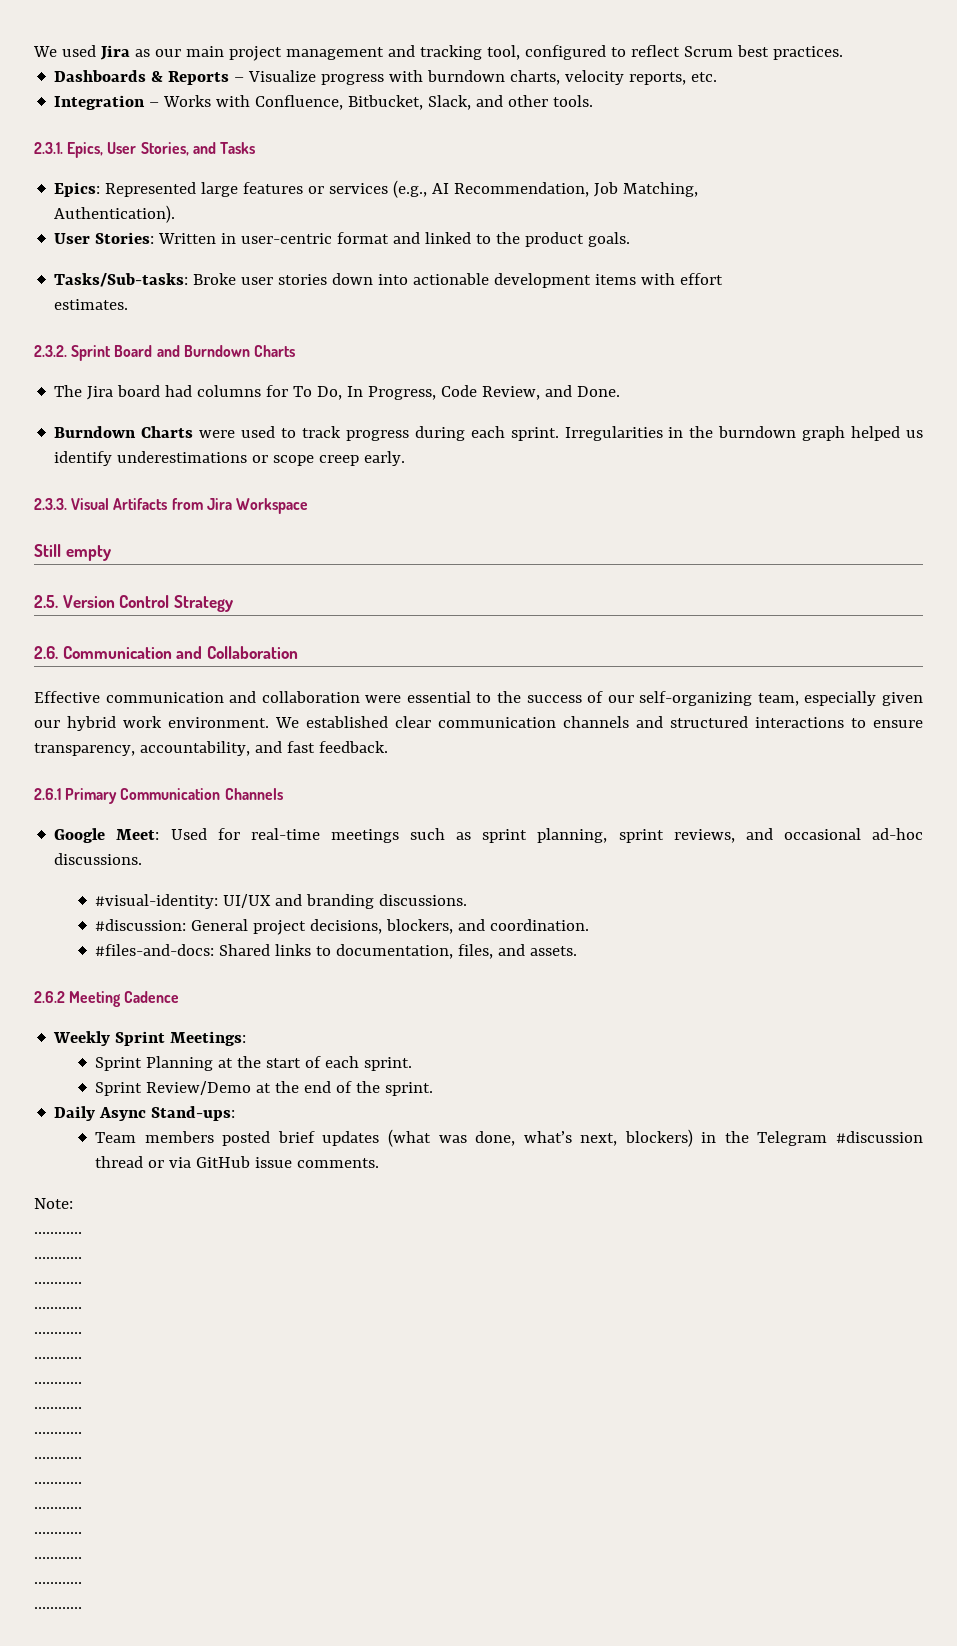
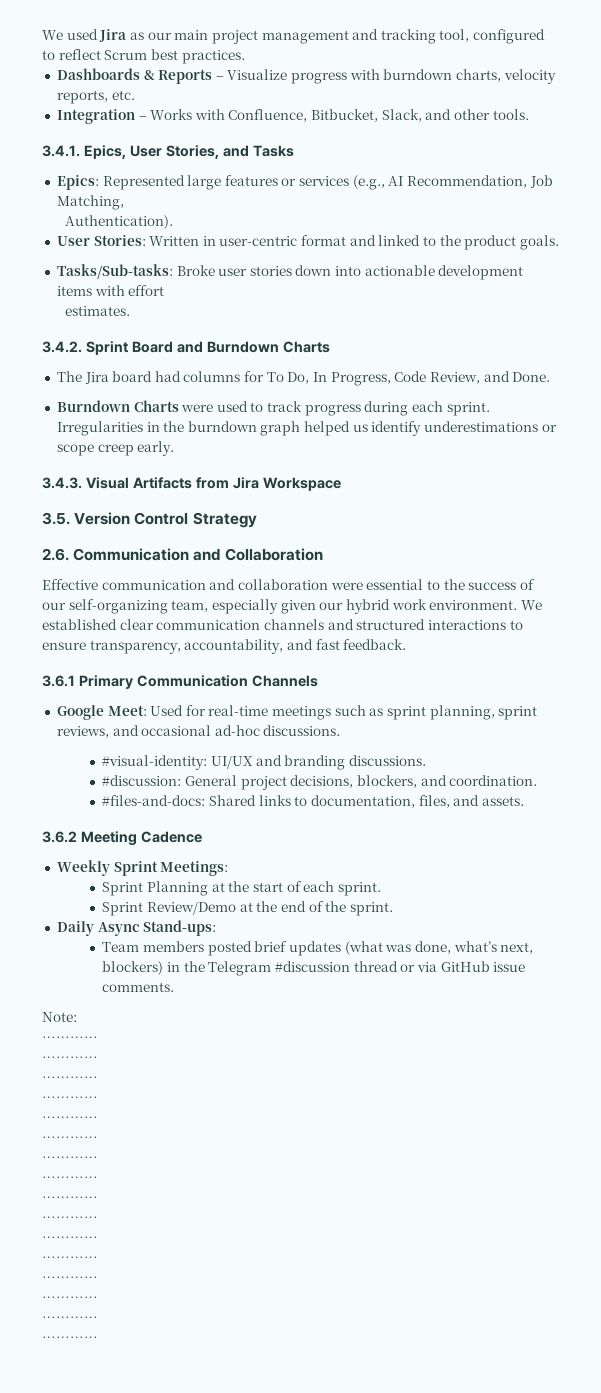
[34,142,63,154] 2.3.1. -> [42,145,80,157] 3.4.1.
[34,345,67,357] 2.3.2. -> [42,341,82,353] 3.4.2.
[34,498,67,510] 2.3.3. -> [42,477,82,489] 3.4.3.
[34,544,111,561] [34,595,58,608] Still empty // 2.5. -> [42,512,70,525] 3.5.
[34,788,61,800] 2.6.1 -> [42,675,75,687] 3.6.1
[34,991,65,1003] 2.6.2 -> [42,831,77,843] 3.6.2

